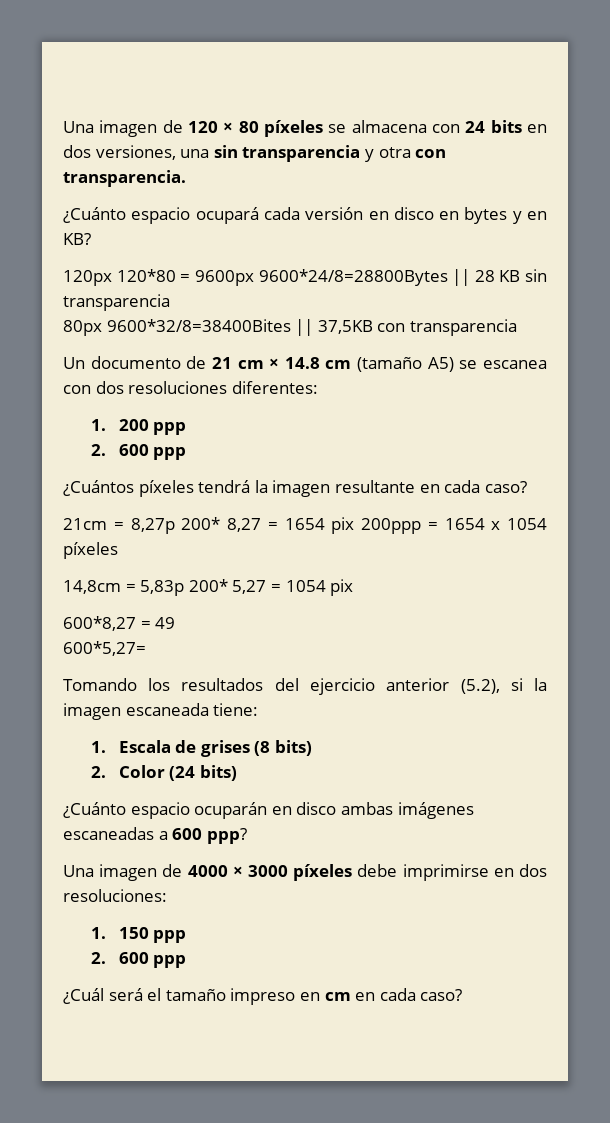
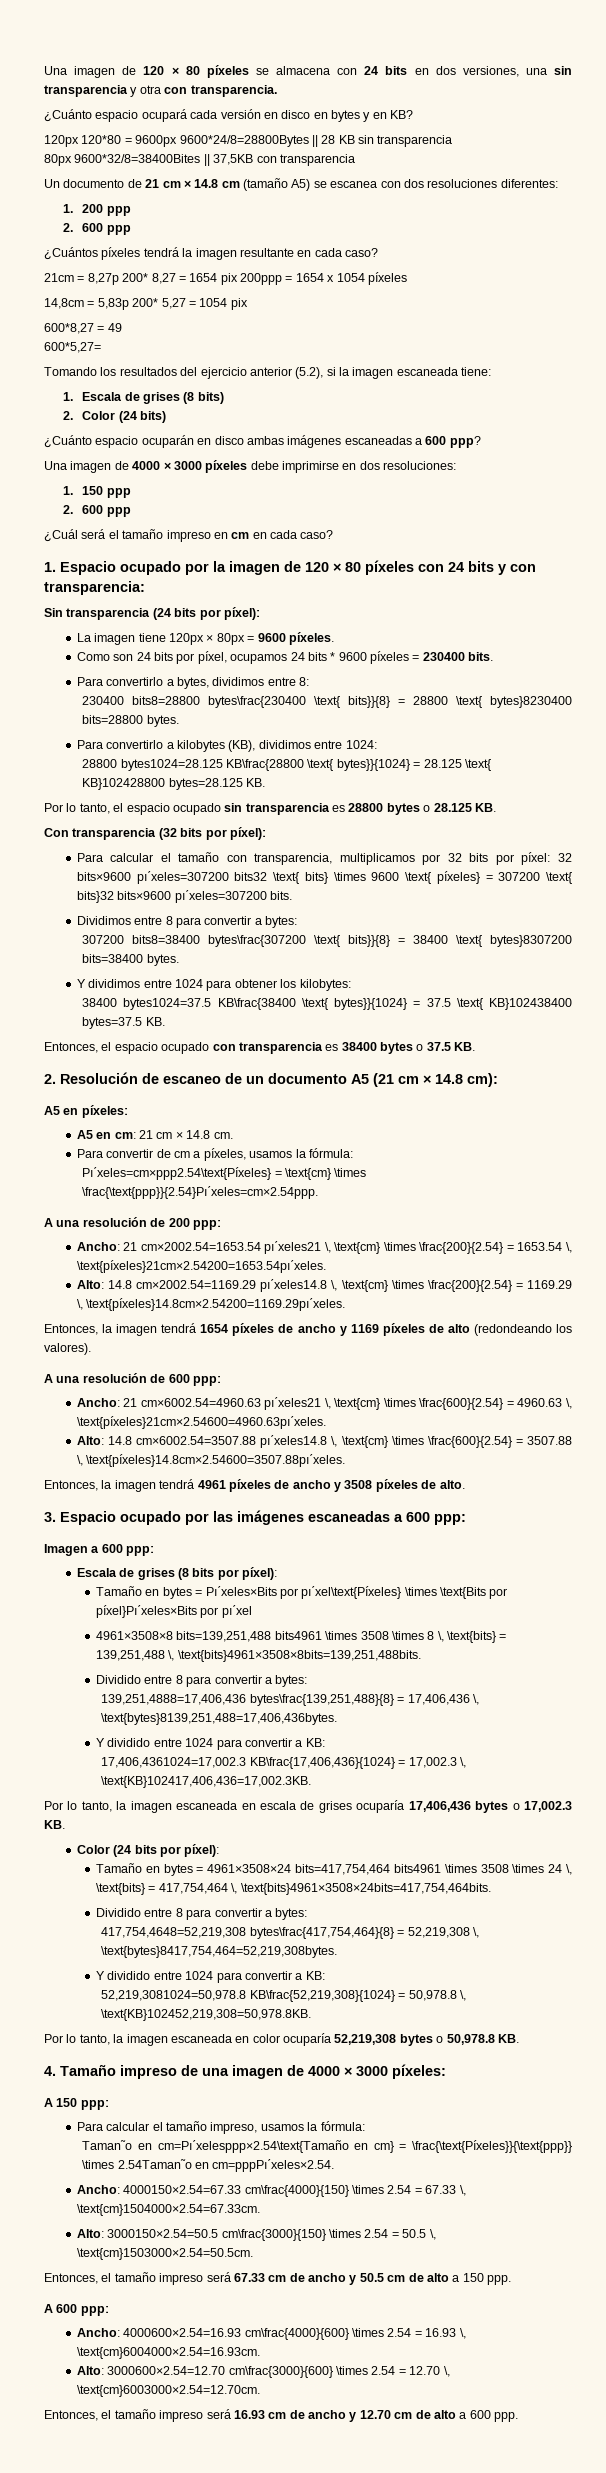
(463, 995) none -> [44,560,536,575] [44,581,145,595] [44,607,260,620] [76,632,334,645] [76,651,494,664] [76,677,310,689] [82,696,572,708] [82,715,179,727] [76,740,377,752] [82,759,491,771] [82,778,266,790] [44,803,496,815] [44,827,266,840] [76,852,572,865] [76,871,573,884] [76,890,293,903] [76,916,298,928] [82,935,572,947] [82,954,179,966] [76,979,351,991] [82,998,572,1010] [82,1017,165,1029] [44,1042,476,1054] [44,1072,498,1087] [44,1105,128,1118] [76,1130,233,1139] [76,1148,353,1161] [82,1167,367,1180] [82,1186,319,1199] [44,1217,221,1230] [76,1241,573,1254] [76,1260,326,1273] [76,1279,572,1292] [76,1298,346,1311] [44,1323,572,1336] [44,1343,91,1355] [44,1373,221,1386] [76,1397,573,1410] [76,1416,326,1429] [76,1435,572,1448] [76,1454,346,1467] [44,1479,465,1492] [44,1510,466,1525] [44,1544,155,1556] [76,1567,278,1580] [96,1586,508,1599] [96,1605,252,1618] [96,1631,507,1643] [96,1650,421,1662] [96,1675,308,1687] [101,1694,479,1706] [101,1713,338,1725] [96,1738,325,1750] [101,1757,466,1769] [101,1776,312,1788] [44,1800,572,1813] [44,1820,65,1829] [76,1844,220,1857] [96,1863,572,1876] [96,1883,491,1895] [96,1908,308,1920] [101,1927,479,1939] [101,1946,338,1958] [96,1971,325,1983] [101,1990,466,2002] [101,2009,312,2021] [44,2033,519,2046] [44,2064,446,2079] [44,2098,109,2110] [76,2121,365,2134] [82,2140,572,2153] [82,2159,335,2172] [76,2185,466,2197] [76,2204,260,2216] [76,2229,436,2241] [76,2248,253,2260] [44,2272,511,2285] [44,2304,109,2316] [76,2328,466,2340] [76,2347,260,2359] [76,2366,450,2378] [76,2385,260,2397] [44,2409,518,2422] // 1. Espacio ocupado por la imagen de 120 × 80 píxeles con 24 bits y con transparencia: // Sin transparencia (24 bits por píxel): // La imagen tiene 120px × 80px = 9600 píxeles. // Como son 24 bits por píxel, ocupamos 24 bits * 9600 píxeles = 230400 bits. // Para convertirlo a bytes, dividimos entre 8: // 230400 bits8=28800 bytes\frac{230400 \text{ bits}}{8} = 28800 \text{ bytes}8230400 bits=28800 bytes. // Para convertirlo a kilobytes (KB), dividimos entre 1024: // 28800 bytes1024=28.125 KB\frac{28800 \text{ bytes}}{1024} = 28.125 \text{ KB}102428800 bytes=28.125 KB. // Por lo tanto, el espacio ocupado sin transparencia es 28800 bytes o 28.125 KB. // Con transparencia (32 bits por píxel): // Para calcular el tamaño con transparencia, multiplicamos por 32 bits por píxel: 32 bits×9600 pıˊxeles=307200 bits32 \text{ bits} \times 9600 \text{ píxeles} = 307200 \text{ bits}32 bits×9600 pıˊxeles=307200 bits. // Dividimos entre 8 para convertir a bytes: // 307200 bits8=38400 bytes\frac{307200 \text{ bits}}{8} = 38400 \text{ bytes}8307200 bits=38400 bytes. // Y dividimos entre 1024 para obtener los kilobytes: // 38400 bytes1024=37.5 KB\frac{38400 \text{ bytes}}{1024} = 37.5 \text{ KB}102438400 bytes=37.5 KB. // Entonces, el espacio ocupado con transparencia es 38400 bytes o 37.5 KB. // 2. Resolución de escaneo de un documento A5 (21 cm × 14.8 cm): // A5 en píxeles: // A5 en cm: 21 cm × 14.8 cm. // Para convertir de cm a píxeles, usamos la fórmula: // Pıˊxeles=cm×ppp2.54\text{Píxeles} = \text{cm} \times \frac{\text{ppp}}{2.54}Pıˊxeles=cm×2.54ppp. // A una resolución de 200 ppp: // Ancho: 21 cm×2002.54=1653.54 pıˊxeles21 \, \text{cm} \times \frac{200}{2.54} = 1653.54 \, \text{píxeles}21cm×2.54200=1653.54pıˊxeles. // Alto: 14.8 cm×2002.54=1169.29 pıˊxeles14.8 \, \text{cm} \times \frac{200}{2.54} = 1169.29 \, \text{píxeles}14.8cm×2.54200=1169.29pıˊxeles. // Entonces, la imagen tendrá 1654 píxeles de ancho y 1169 píxeles de alto (redondeando los valores). // A una resolución de 600 ppp: // Ancho: 21 cm×6002.54=4960.63 pıˊxeles21 \, \text{cm} \times \frac{600}{2.54} = 4960.63 \, \text{píxeles}21cm×2.54600=4960.63pıˊxeles. // Alto: 14.8 cm×6002.54=3507.88 pıˊxeles14.8 \, \text{cm} \times \frac{600}{2.54} = 3507.88 \, \text{píxeles}14.8cm×2.54600=3507.88pıˊxeles. // Entonces, la imagen tendrá 4961 píxeles de ancho y 3508 píxeles de alto. // 3. Espacio ocupado por las imágenes escaneadas a 600 ppp: // Imagen a 600 ppp: // Escala de grises (8 bits por píxel): // Tamaño en bytes = Pıˊxeles×Bits por pıˊxel\text{Píxeles} \times \text{Bits por píxel}Pıˊxeles×Bits por pıˊxel // 4961×3508×8 bits=139,251,488 bits4961 \times 3508 \times 8 \, \text{bits} = 139,251,488 \, \text{bits}4961×3508×8bits=139,251,488bits. // Dividido entre 8 para convertir a bytes: // 139,251,4888=17,406,436 bytes\frac{139,251,488}{8} = 17,406,436 \, \text{bytes}8139,251,488=17,406,436bytes. // Y dividido entre 1024 para convertir a KB: // 17,406,4361024=17,002.3 KB\frac{17,406,436}{1024} = 17,002.3 \, \text{KB}102417,406,436=17,002.3KB. // Por lo tanto, la imagen escaneada en escala de grises ocuparía 17,406,436 bytes o 17,002.3 KB. // Color (24 bits por píxel): // Tamaño en bytes = 4961×3508×24 bits=417,754,464 bits4961 \times 3508 \times 24 \, \text{bits} = 417,754,464 \, \text{bits}4961×3508×24bits=417,754,464bits. // Dividido entre 8 para convertir a bytes: // 417,754,4648=52,219,308 bytes\frac{417,754,464}{8} = 52,219,308 \, \text{bytes}8417,754,464=52,219,308bytes. // Y dividido entre 1024 para convertir a KB: // 52,219,3081024=50,978.8 KB\frac{52,219,308}{1024} = 50,978.8 \, \text{KB}102452,219,308=50,978.8KB. // Por lo tanto, la imagen escaneada en color ocuparía 52,219,308 bytes o 50,978.8 KB. // 4. Tamaño impreso de una imagen de 4000 × 3000 píxeles: // A 150 ppp: // Para calcular el tamaño impreso, usamos la fórmula: // Taman˜o en cm=Pıˊxelesppp×2.54\text{Tamaño en cm} = \frac{\text{Píxeles}}{\text{ppp}} \times 2.54Taman˜o en cm=pppPıˊxeles×2.54. // Ancho: 4000150×2.54=67.33 cm\frac{4000}{150} \times 2.54 = 67.33 \, \text{cm}1504000×2.54=67.33cm. // Alto: 3000150×2.54=50.5 cm\frac{3000}{150} \times 2.54 = 50.5 \, \text{cm}1503000×2.54=50.5cm. // Entonces, el tamaño impreso será 67.33 cm de ancho y 50.5 cm de alto a 150 ppp. // A 600 ppp: // Ancho: 4000600×2.54=16.93 cm\frac{4000}{600} \times 2.54 = 16.93 \, \text{cm}6004000×2.54=16.93cm. // Alto: 3000600×2.54=12.70 cm\frac{3000}{600} \times 2.54 = 12.70 \, \text{cm}6003000×2.54=12.70cm. // Entonces, el tamaño impreso será 16.93 cm de ancho y 12.70 cm de alto a 600 ppp.

